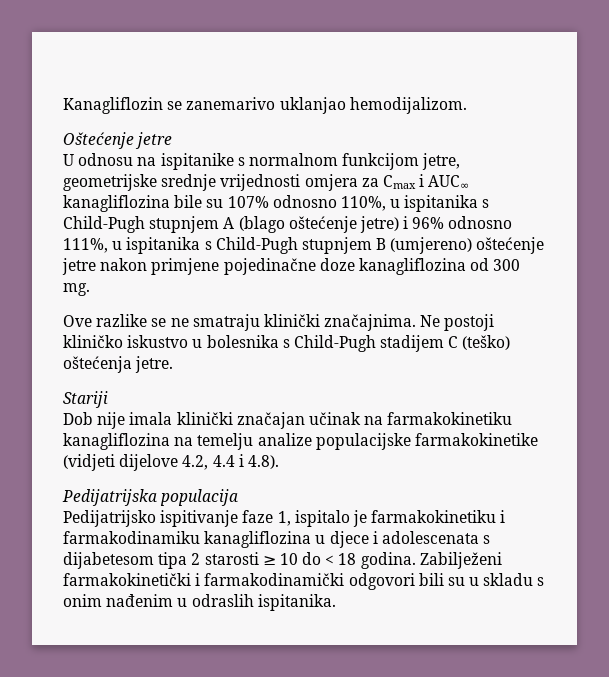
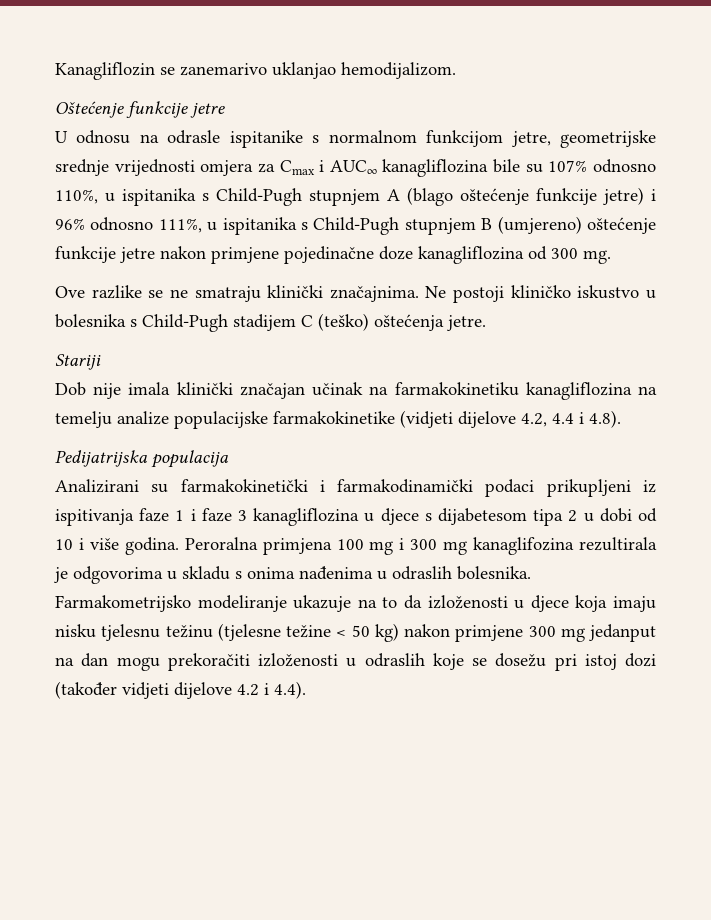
(134, 140) none -> [126,101,188,118] funkcije
(157, 161) none -> [167,130,221,144] odrasle
(357, 224) none -> [536,188,597,205] funkcije
(545, 245) none -> [55,246,116,263] funkcije
[63,510,506,527] [63,531,200,544] Pedijatrijsko ispitivanje faze 1, ispitalo je farmakokinetiku i farmakodinamiku -> [55,479,656,497] [55,508,247,526] Analizirani su farmakokinetički i farmakodinamički podaci prikupljeni iz ispitivanja faze 1 i faze 3
[372,531,479,544] i adolescenata -> (419, 516) none
[204,552,502,569] [63,573,545,590] [63,594,336,611] starosti ≥ 10 do < 18 godina. Zabilježeni farmakokinetički i farmakodinamički odgovori bili su u skladu s onim nađenim u odraslih ispitanika. -> [583,508,657,522] [55,537,658,555] [54,566,531,584] [55,595,657,612] [55,623,656,642] [55,653,656,671] [55,681,306,699] u dobi od 10 i više godina. Peroralna primjena 100 mg i 300 mg kanaglifozina rezultirala je odgovorima u skladu s onima nađenima u odraslih bolesnika. Farmakometrijsko modeliranje ukazuje na to da izloženosti u djece koja imaju nisku tjelesnu težinu (tjelesne težine < 50 kg) nakon primjene 300 mg jedanput na dan mogu prekoračiti izloženosti u odraslih koje se dosežu pri istoj dozi (također vidjeti dijelove 4.2 i 4.4).

